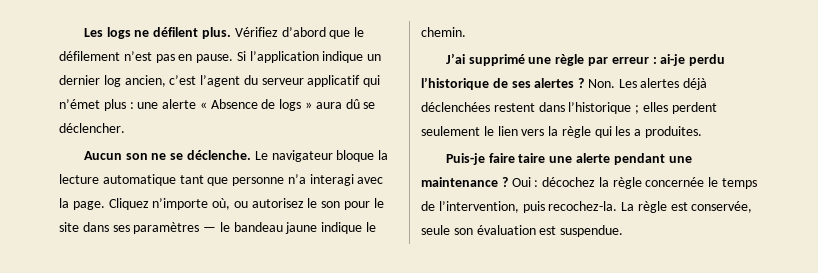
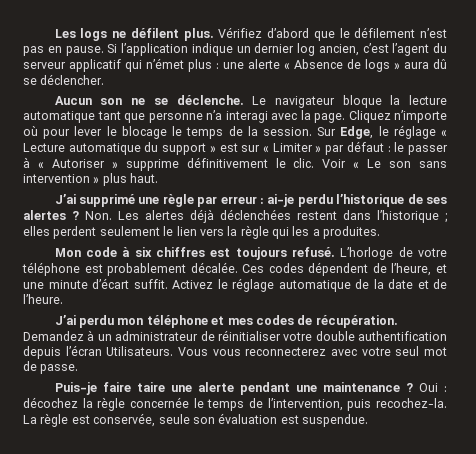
[212,198,384,210] [59,222,377,234] [421,27,466,37] où, ou autorisez le son pour le site dans ses paramètres — le bandeau jaune indique le chemin. -> [23,125,448,139] [23,141,449,155] [23,157,448,171] [23,173,159,186] où pour lever le blocage le temps de la session. Sur Edge, le réglage « Lecture automatique du support » est sur « Limiter » par défaut : le passer à « Autoriser » supprime définitivement le clic. Voir « Le son sans intervention » plus haut.
(703, 132) none -> [54,247,447,260] [22,262,447,276] [23,278,447,292] [23,294,63,304] [54,315,398,328] [23,330,447,341] [23,345,447,359] [23,361,79,374] // Mon code à six chiffres est toujours refusé. L’horloge de votre téléphone est probablement décalée. Ces codes dépendent de l’heure, et une minute d’écart suffit. Activez le réglage automatique de la date et de l’heure. // J’ai perdu mon téléphone et mes codes de récupération. Demandez à un administrateur de réinitialiser votre double authentification depuis l’écran Utilisateurs. Vous vous reconnecterez avec votre seul mot de passe.

